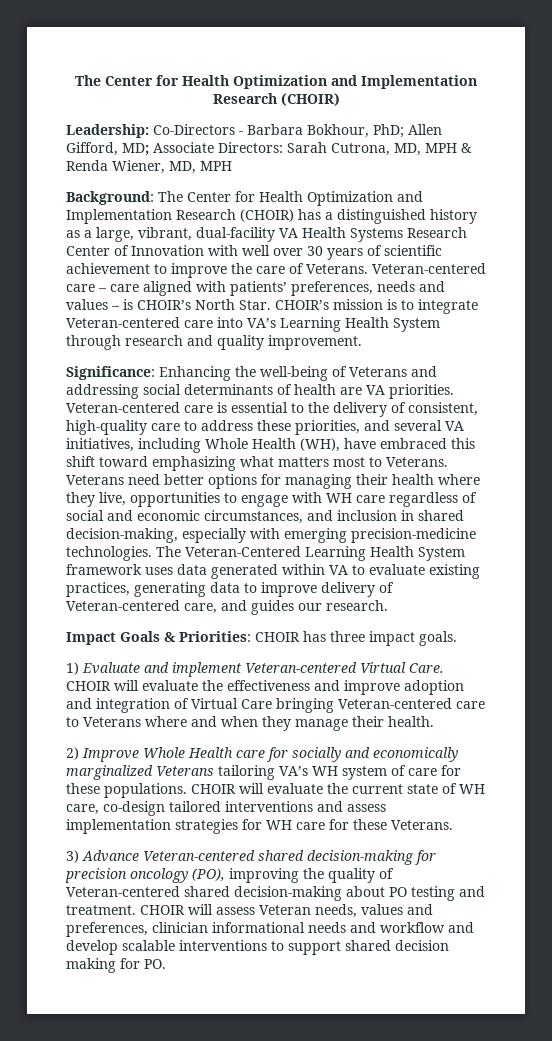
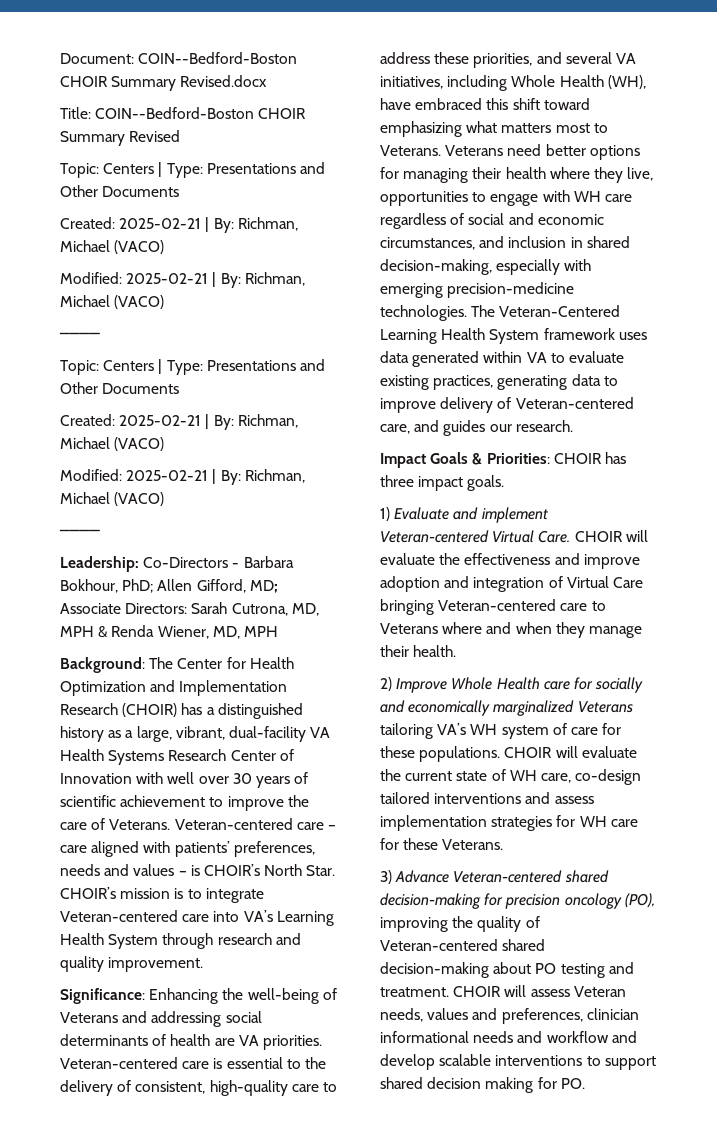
[75,75,477,89] [212,93,340,106] The Center for Health Optimization and Implementation Research (CHOIR) -> [60,52,298,64] [60,75,268,91] [60,107,307,119] [60,130,181,146] [60,162,325,178] [60,185,180,197] [60,217,298,233] [60,240,165,254] [60,272,305,288] [60,295,165,309] [59,332,100,339] [60,359,325,375] [60,382,180,394] [60,414,298,430] [60,437,165,451] [60,469,305,485] [60,492,165,506] [59,529,100,536] Document: COIN--Bedford-Boston CHOIR Summary Revised.docx // Title: COIN--Bedford-Boston CHOIR Summary Revised // Topic: Centers | Type: Presentations and Other Documents // Created: 2025-02-21 | By: Richman, Michael (VACO) // Modified: 2025-02-21 | By: Richman, Michael (VACO) // ──── // Topic: Centers | Type: Presentations and Other Documents // Created: 2025-02-21 | By: Richman, Michael (VACO) // Modified: 2025-02-21 | By: Richman, Michael (VACO) // ────

